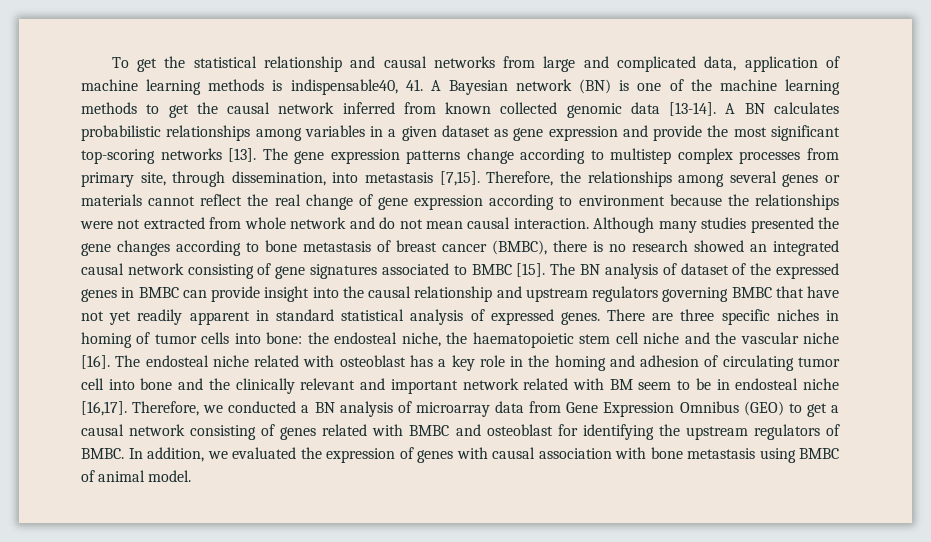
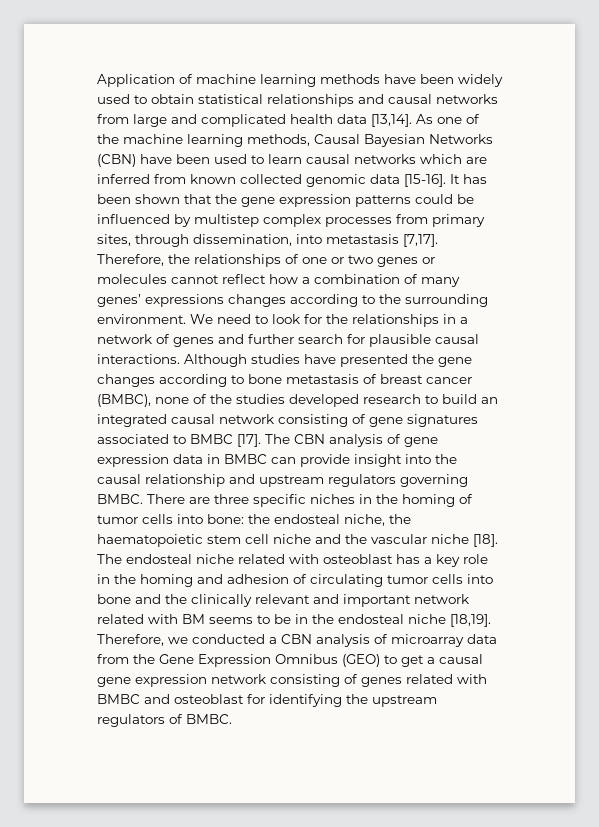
[111,56,342,72] To get the statistical relationship -> [97,74,503,87] [97,94,354,107] Application of machine learning methods have been widely used to obtain statistical relationships
[704,56,840,72] [81,79,630,95] data, application of machine learning methods is indispensable40, 41. A Bayesian network (BN) is -> [290,114,433,127] health data [13,14]. As
[81,102,335,118] methods to get the causal network -> [247,134,493,147] [97,154,487,167] methods, Causal Bayesian Networks (CBN) have been used to learn causal networks which are
[669,102,839,116] [81,125,840,141] [81,148,604,164] [13-14]. A BN calculates probabilistic relationships among variables in a given dataset as gene expression and provide the most significant top-scoring networks [13]. The gene expression patterns change according to -> [404,174,487,187] [97,194,474,207] [97,214,191,227] [15-16]. It has been shown that the gene expression patterns could be influenced by
[140,172,166,186] site, -> [97,234,131,246] sites,
[439,171,480,186] [7,15]. -> [403,234,438,247] [7,17].
[678,171,777,187] among several -> [285,254,373,264] of one or two
[81,194,142,206] materials -> [97,274,167,284] molecules
[247,194,839,210] [80,217,747,233] the real change of gene expression according to environment because the relationships were not extracted from whole network and do not mean causal interaction. Although many studies -> [269,274,460,287] [97,294,488,307] [97,314,468,327] [97,334,479,347] [97,354,336,367] how a combination of many genes’ expressions changes according to the surrounding environment. We need to look for the relationships in a network of genes and further search for plausible causal interactions. Although studies have
[553,240,744,252] there is no research showed -> [155,394,477,407] none of the studies developed research to build
[516,263,840,279] [81,289,117,302] [15]. The BN analysis of dataset of the expressed genes -> [237,434,438,447] [97,454,203,467] [17]. The CBN analysis of gene expression data
[731,286,839,298] [81,309,600,325] BMBC that have not yet readily apparent in standard statistical analysis of expressed genes. -> [97,494,143,504] BMBC.
(839, 315) none -> [376,494,398,504] the
[81,355,110,369] [16]. -> [473,534,498,547] [18].
[81,378,104,390] cell -> [432,574,463,584] cells
[638,382,672,390] seem -> [209,617,253,624] seems
[735,378,839,390] [81,401,127,416] endosteal niche [16,17]. -> [312,614,491,627] the endosteal niche [18,19].
[314,402,335,413] BN -> [281,634,312,644] CBN
(562, 407) none -> [133,654,155,664] the
(124, 430) none -> [97,674,207,687] gene expression
[128,447,839,463] [81,470,192,482] In addition, we evaluated the expression of genes with causal association with bone metastasis using BMBC of animal model. -> (232, 719) none

